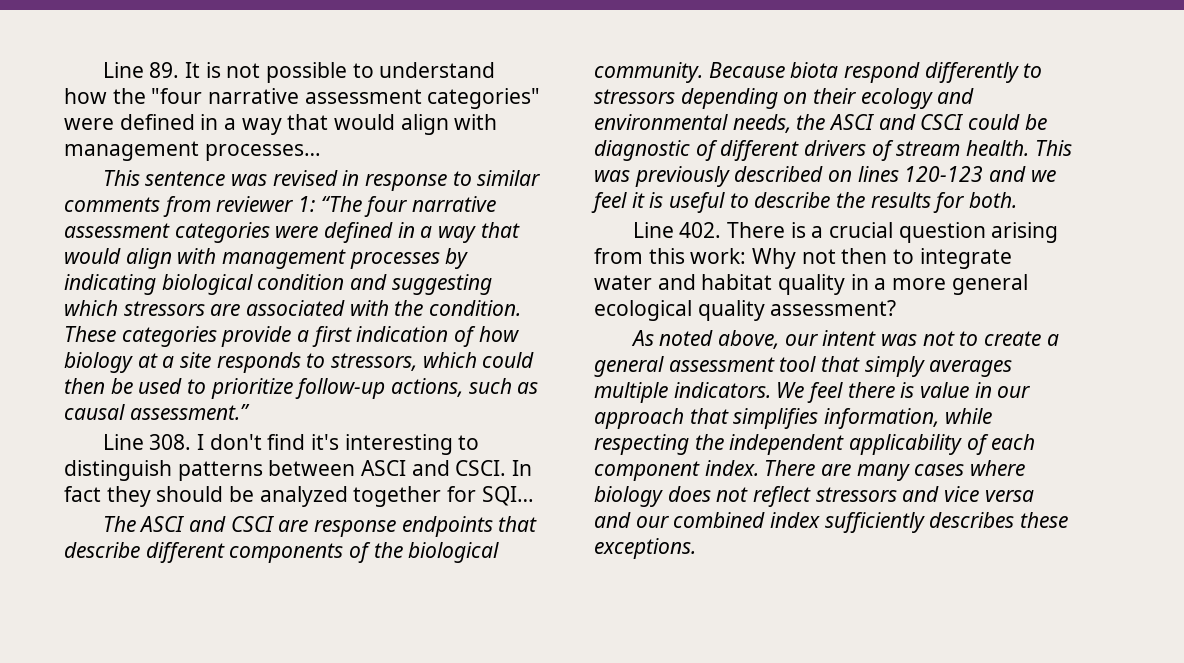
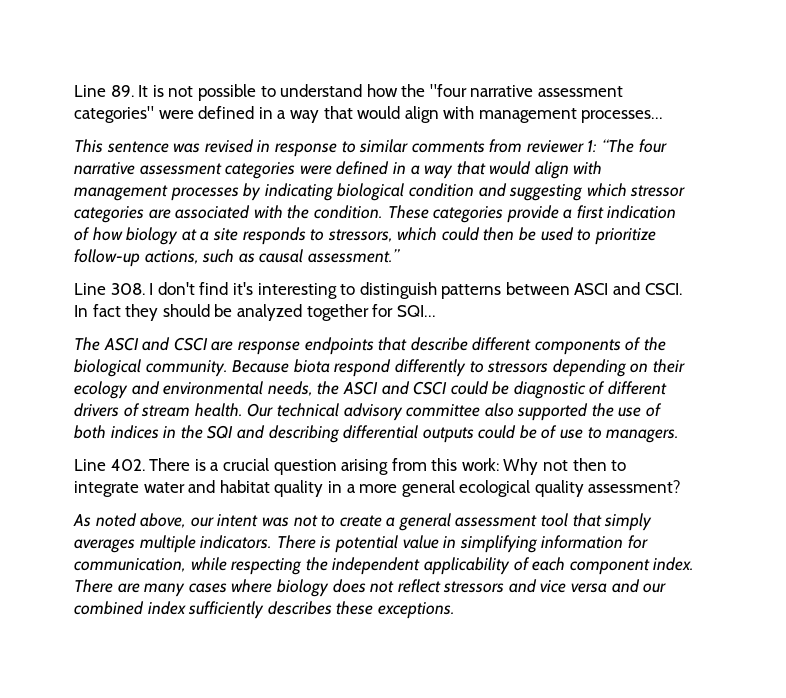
[123,301,205,316] stressors -> [630,185,686,197] [74,206,144,223] stressor categories
[1034,140,1072,156] [594,166,1056,187] [591,192,1018,213] This was previously described on lines 120-123 and we feel it is useful to describe the results for both. -> [247,403,663,421] [74,425,680,443] Our technical advisory committee also supported the use of both indices in the SQI and describing differential outputs could be of use to managers.
[776,382,1032,403] [594,408,940,429] We feel there is value in our approach that simplifies information, -> [276,535,648,553] [74,558,186,572] There is potential value in simplifying information for communication,

